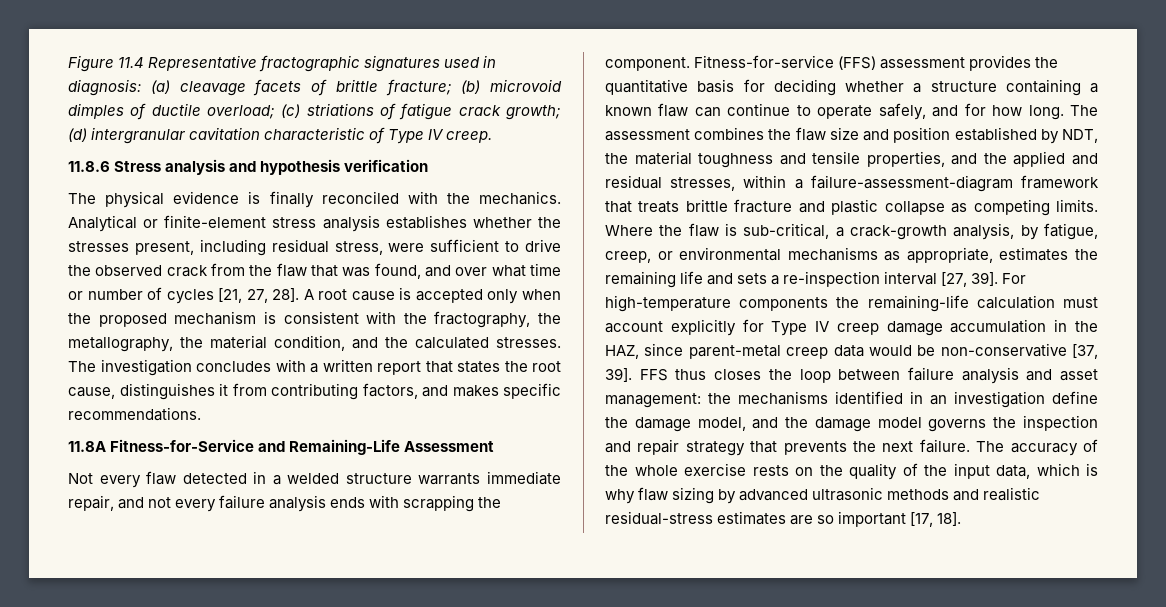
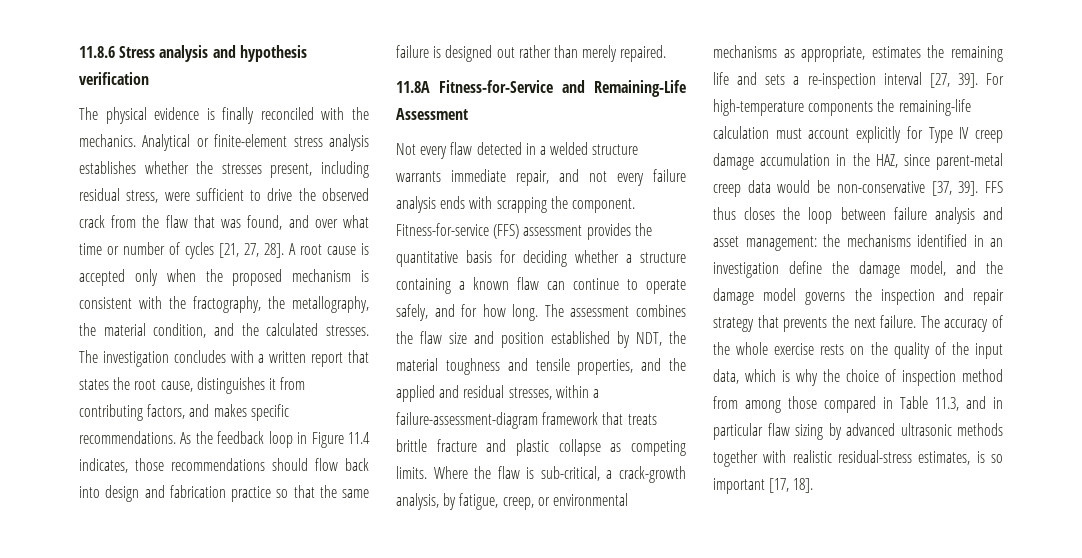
[68,55,497,72] [68,79,562,96] [68,103,561,120] [68,127,493,144] Figure 11.4 Representative fractographic signatures used in diagnosis: (a) cleavage facets of brittle fracture; (b) microvoid dimples of ductile overload; (c) striations of fatigue crack growth; (d) intergranular cavitation characteristic of Type IV creep. // -> (79, 52) none
(201, 414) none -> [180,431,370,448] [79,458,369,473] [79,485,369,502] [396,45,667,62] As the feedback loop in Figure 11.4 indicates, those recommendations should flow back into design and fabrication practice so that the same failure is designed out rather than merely repaired.
(635, 496) none -> [823,369,1003,386] [713,396,1003,413] [713,423,763,440] the choice of inspection method from among those compared in Table 11.3, and in particular
[953,487,1041,501] [605,511,814,525] and realistic residual-stress estimates are -> [713,450,985,467] together with realistic residual-stress estimates, is

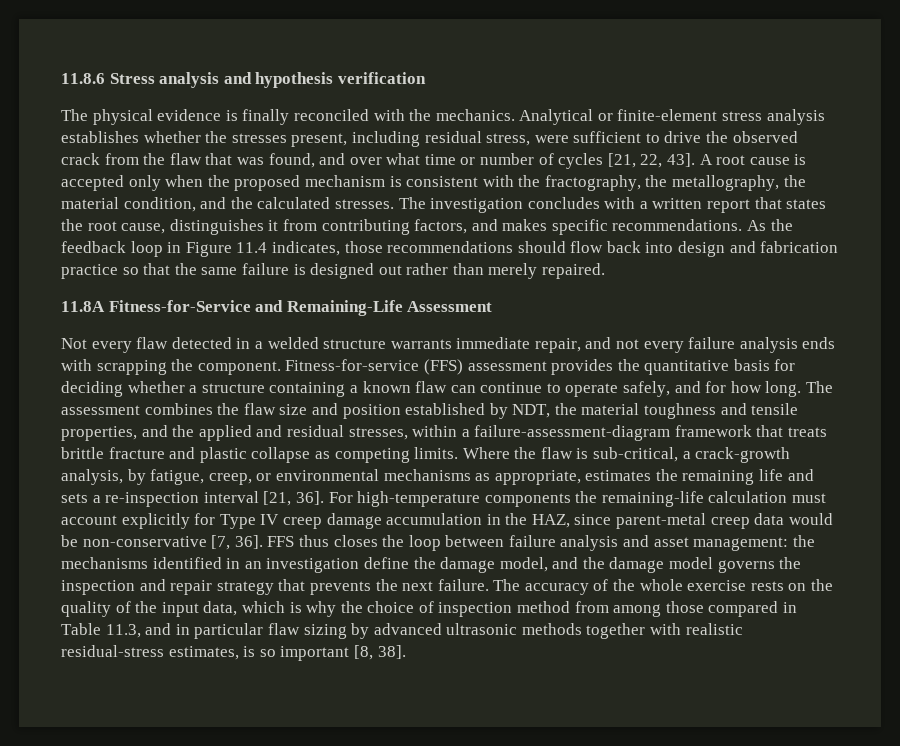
[244,243,284,258] 27, 28]. -> [640,153,696,168] 22, 43].
[929,73,978,88] [27, 39]. -> [263,491,324,506] [21, 36].
[931,181,979,196] [37, 39]. -> [211,535,263,550] [7, 36].
[769,478,814,493] [17, 18]. -> [353,645,406,660] [8, 38].

